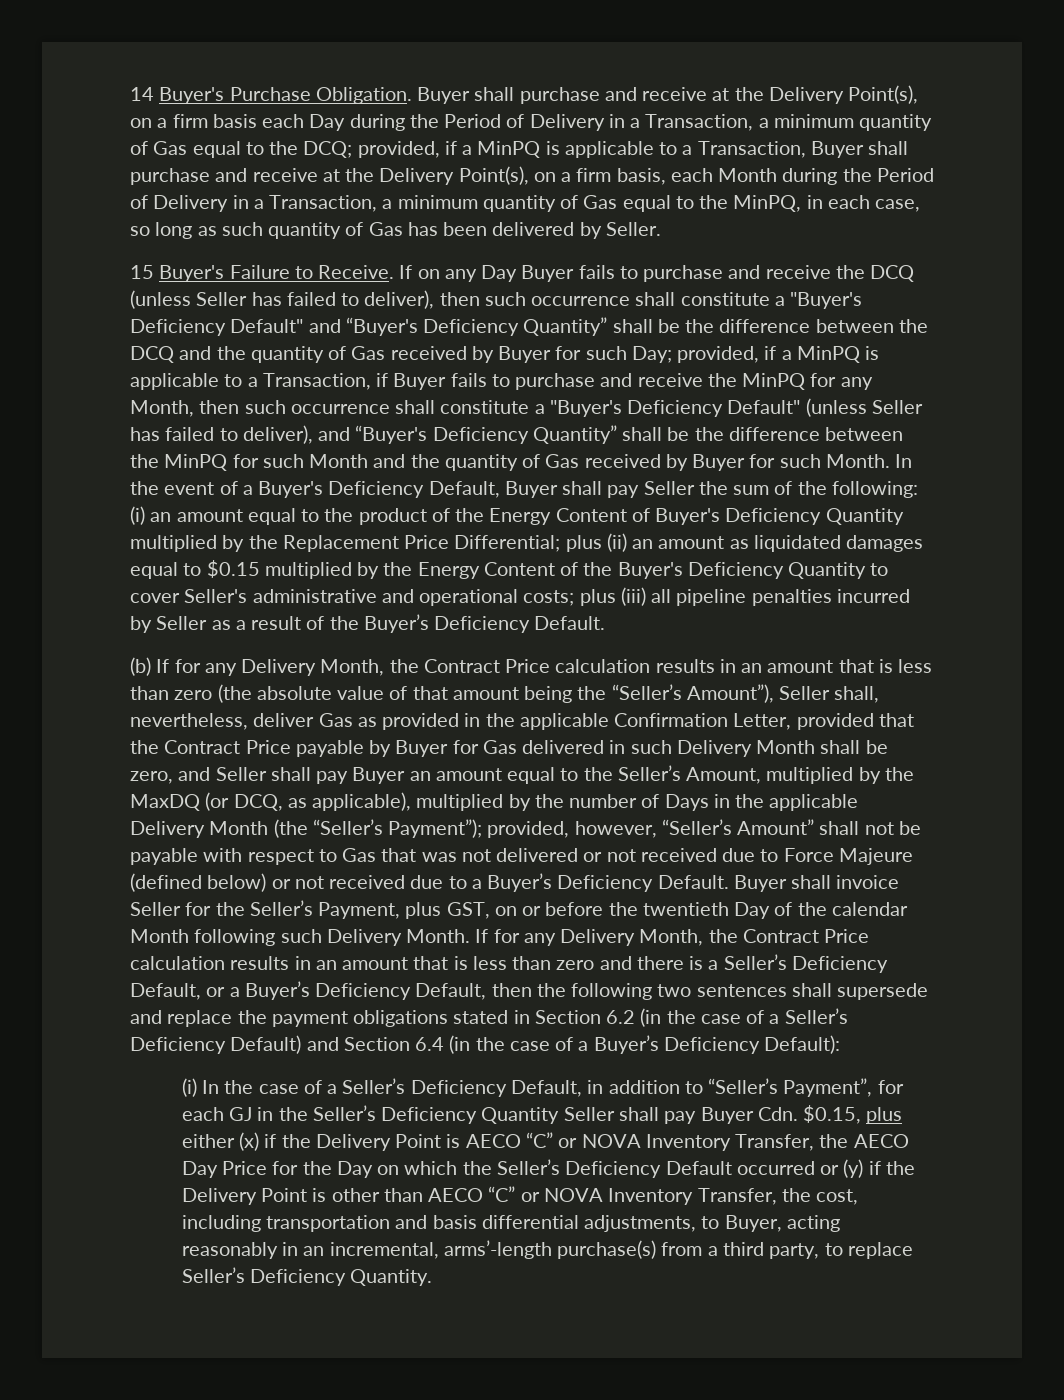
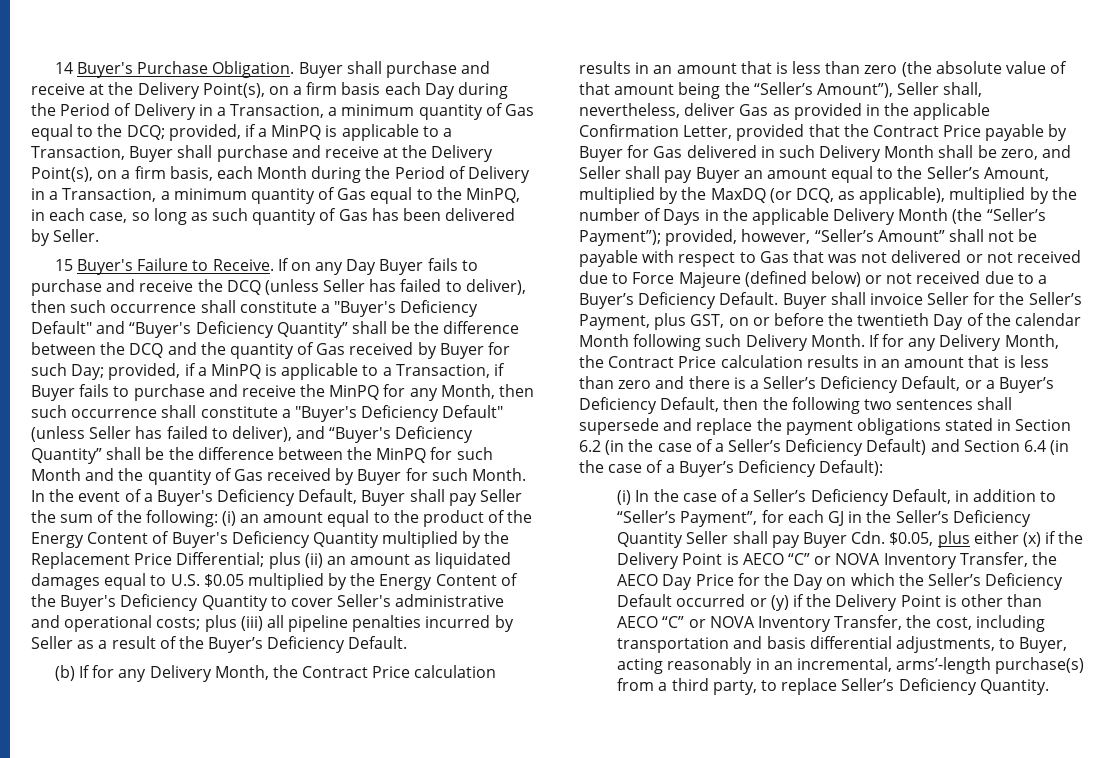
[206,560,260,578] $0.15 -> [170,574,244,587] U.S. $0.05
[803,1105,862,1124] $0.15, -> [889,532,934,546] $0.05,

